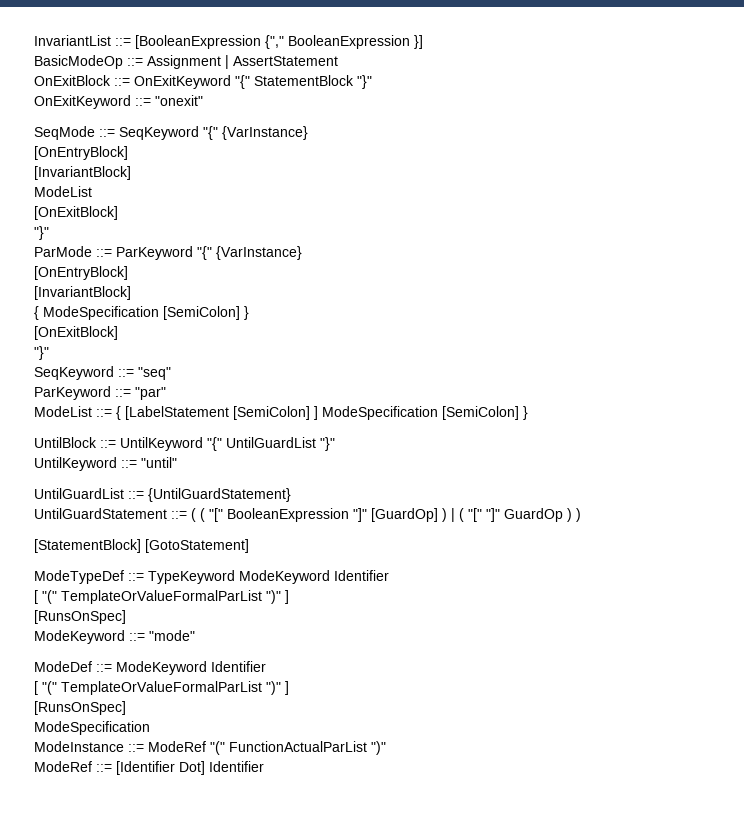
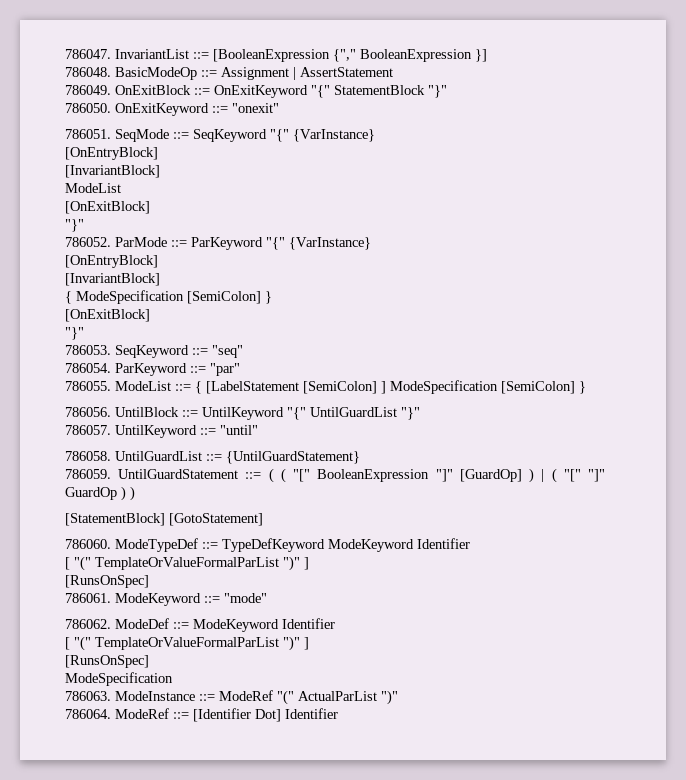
(34, 40) none -> [65,49,111,59] 786047.
(423, 42) none -> [65,67,111,77] 786048.
(338, 61) none -> [65,85,111,95] 786049.
(372, 82) none -> [65,103,111,113] 786050.
(203, 100) none -> [65,129,111,139] 786051.
(49, 233) none -> [65,237,111,247] 786052.
(49, 353) none -> [65,345,111,355] 786053.
(171, 373) none -> [65,363,111,373] 786054.
(166, 393) none -> [65,381,111,391] 786055.
(528, 413) none -> [65,407,111,417] 786056.
(335, 444) none -> [65,425,111,435] 786057.
(177, 462) none -> [65,451,111,461] 786058.
(291, 495) none -> [65,469,111,479] 786059.
(249, 546) none -> [65,539,111,549] 786060.
[148,570,389,584] [34,590,289,604] [34,610,126,624] TypeKeyword ModeKeyword Identifier // [ "(" TemplateOrValueFormalParList ")" ] // [RunsOnSpec] // -> [222,538,470,552] [65,556,309,571] [65,575,149,588] [65,593,111,603] TypeDefKeyword ModeKeyword Identifier // [ "(" TemplateOrValueFormalParList ")" ] // [RunsOnSpec] // 786061.
(195, 635) none -> [65,619,111,629] 786062.
(150, 728) none -> [65,691,111,701] 786063.
[229,741,367,752] FunctionActualParList -> [298,691,377,701] ActualParList
(386, 748) none -> [65,709,111,719] 786064.

